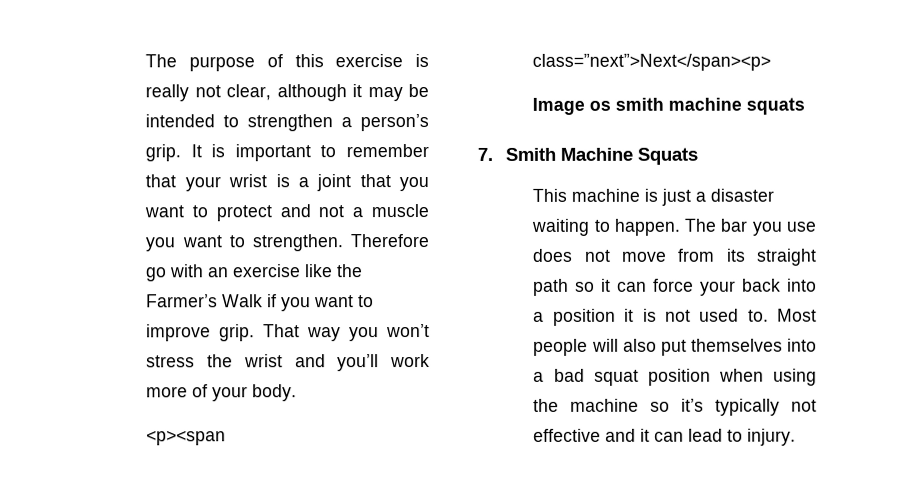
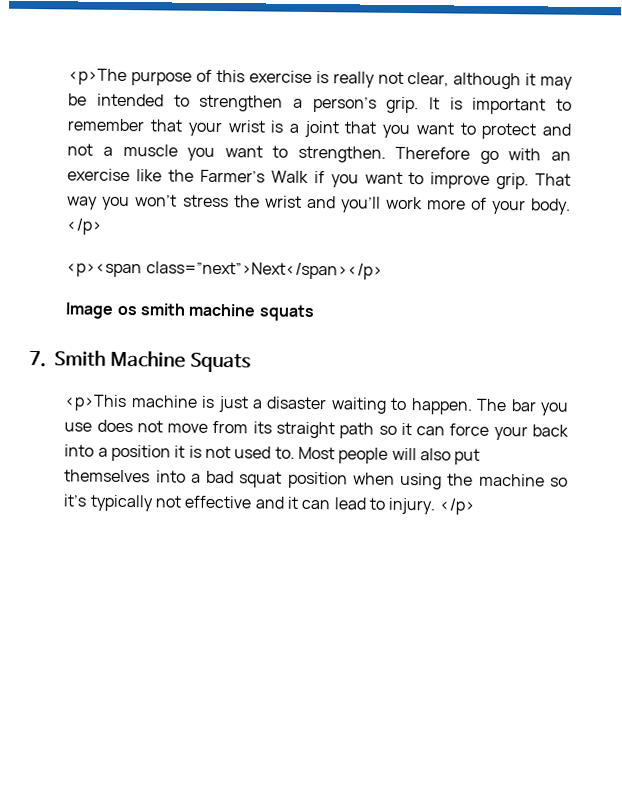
[145,54,178,68] The -> [68,68,128,86] <p>The
(298, 393) none -> [66,218,103,235] </p>
[532,53,772,71] class=”next”>Next</span><p> -> [145,261,383,280] class=”next”>Next</span></p>
[532,188,568,202] This -> [64,394,128,412] <p>This
(797, 437) none -> [438,498,475,515] </p>

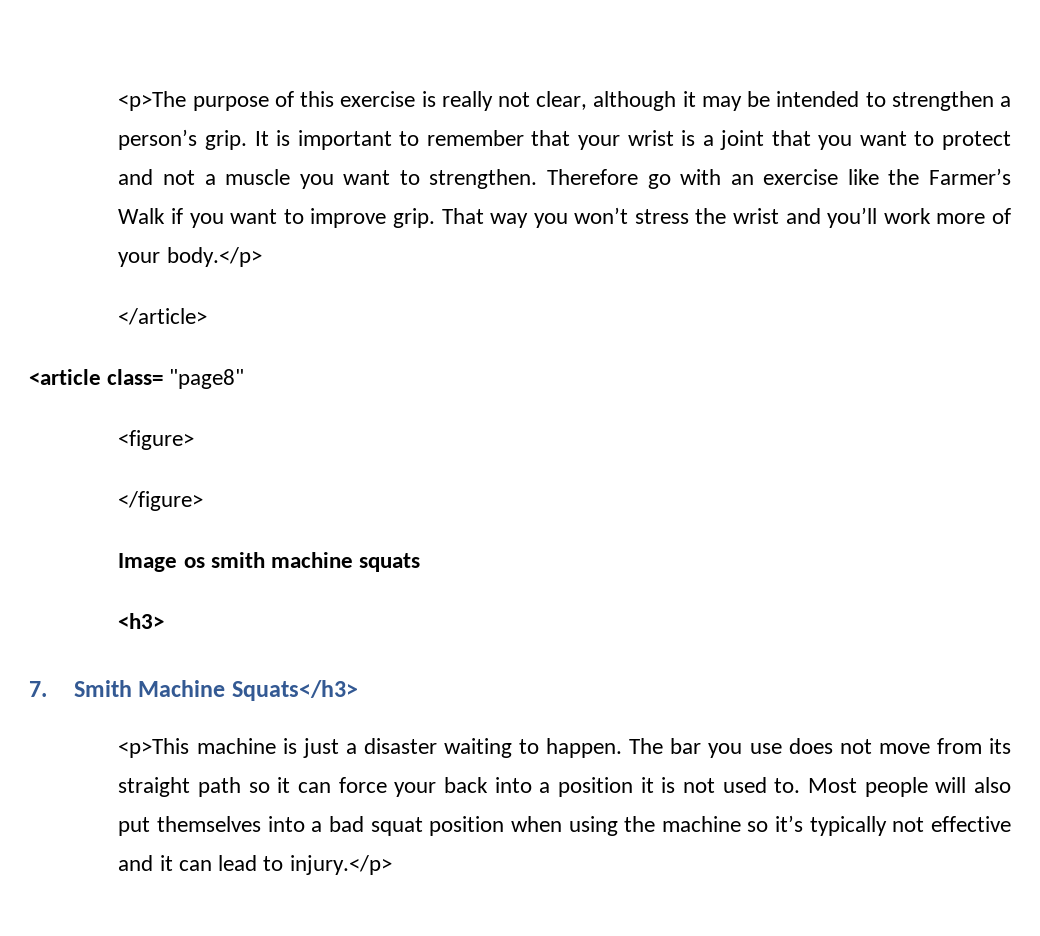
[530,198,571,215] [66,218,103,235] [66,261,383,280] body. </p> // <p><span class=”next”>Next</span></p> -> [166,247,262,267] [118,308,208,325] [29,369,245,389] [118,430,195,450] [118,491,204,511] body.</p> // </article> // <article class= "page8" // <figure> // </figure>
(315, 313) none -> [118,613,165,629] // <h3>
[190,352,252,373] Squats -> [231,680,358,701] Squats</h3>
[388,497,475,515] injury. </p> -> [289,855,392,875] injury.</p>

